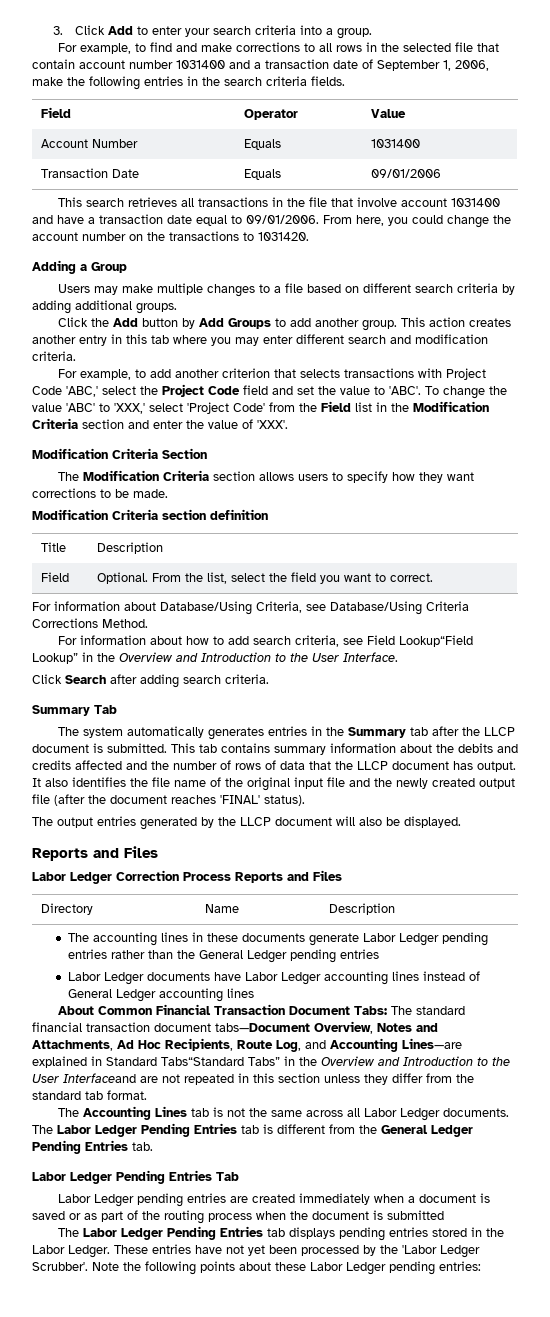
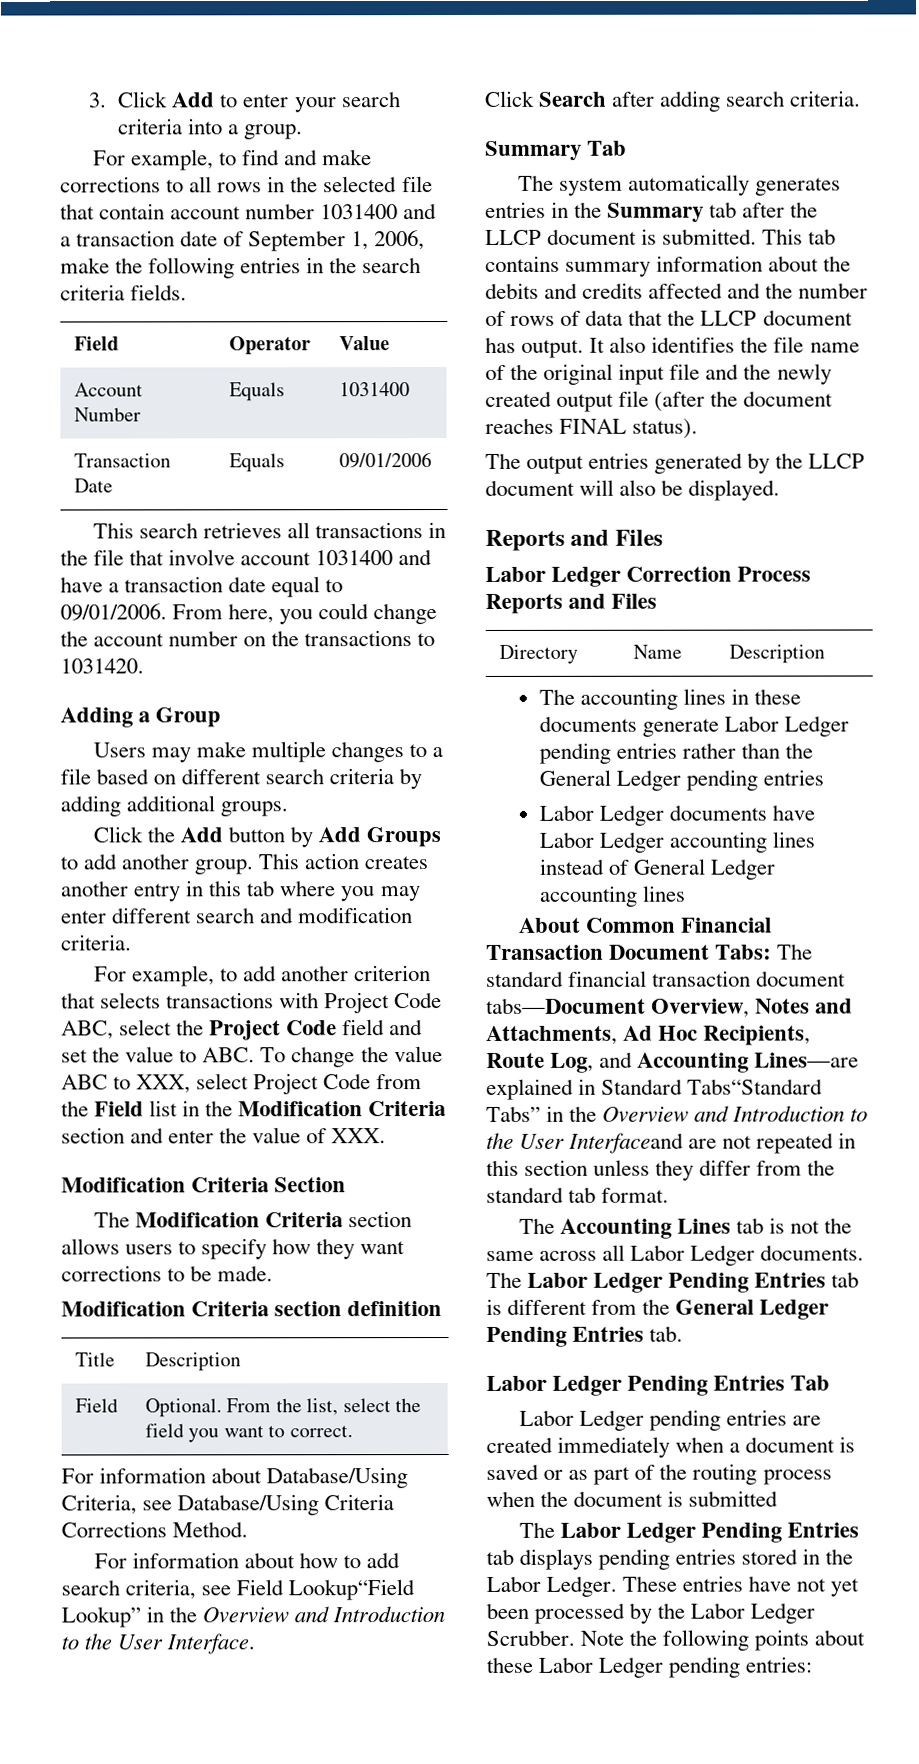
[66,386,98,397] 'ABC,' -> [61,1020,114,1040] ABC,
[389,386,421,395] 'ABC'. -> [202,1047,256,1063] ABC.
[66,402,265,414] 'ABC' to 'XXX,' select 'Project Code' -> [61,1073,372,1095] ABC to XXX, select Project Code
[257,420,288,429] 'XXX'. -> [331,1128,387,1144] XXX.
[220,795,260,804] 'FINAL' -> [559,418,628,434] FINAL
[402,1245,480,1258] [32,1262,88,1271] 'Labor Ledger Scrubber'. -> [690,1602,816,1624] [486,1629,575,1646] Labor Ledger Scrubber.

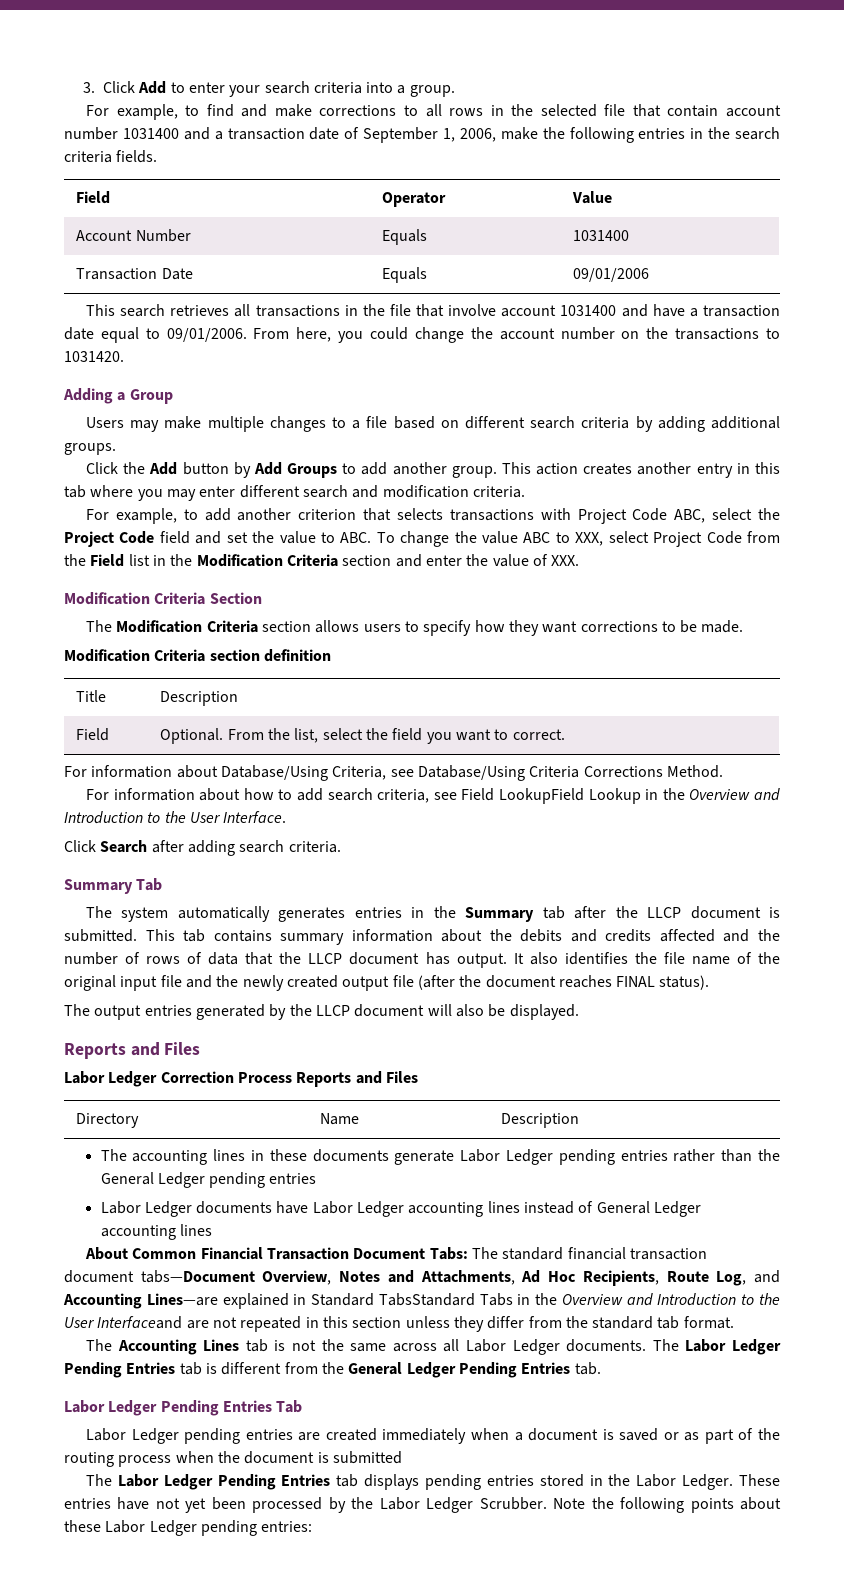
[288,1579,416,1601] [61,1606,141,1628] Lookup“Field Lookup” -> [498,788,641,804] LookupField Lookup
[687,1078,824,1095] [486,1105,541,1122] Tabs“Standard Tabs” -> [378,1293,513,1306] TabsStandard Tabs

